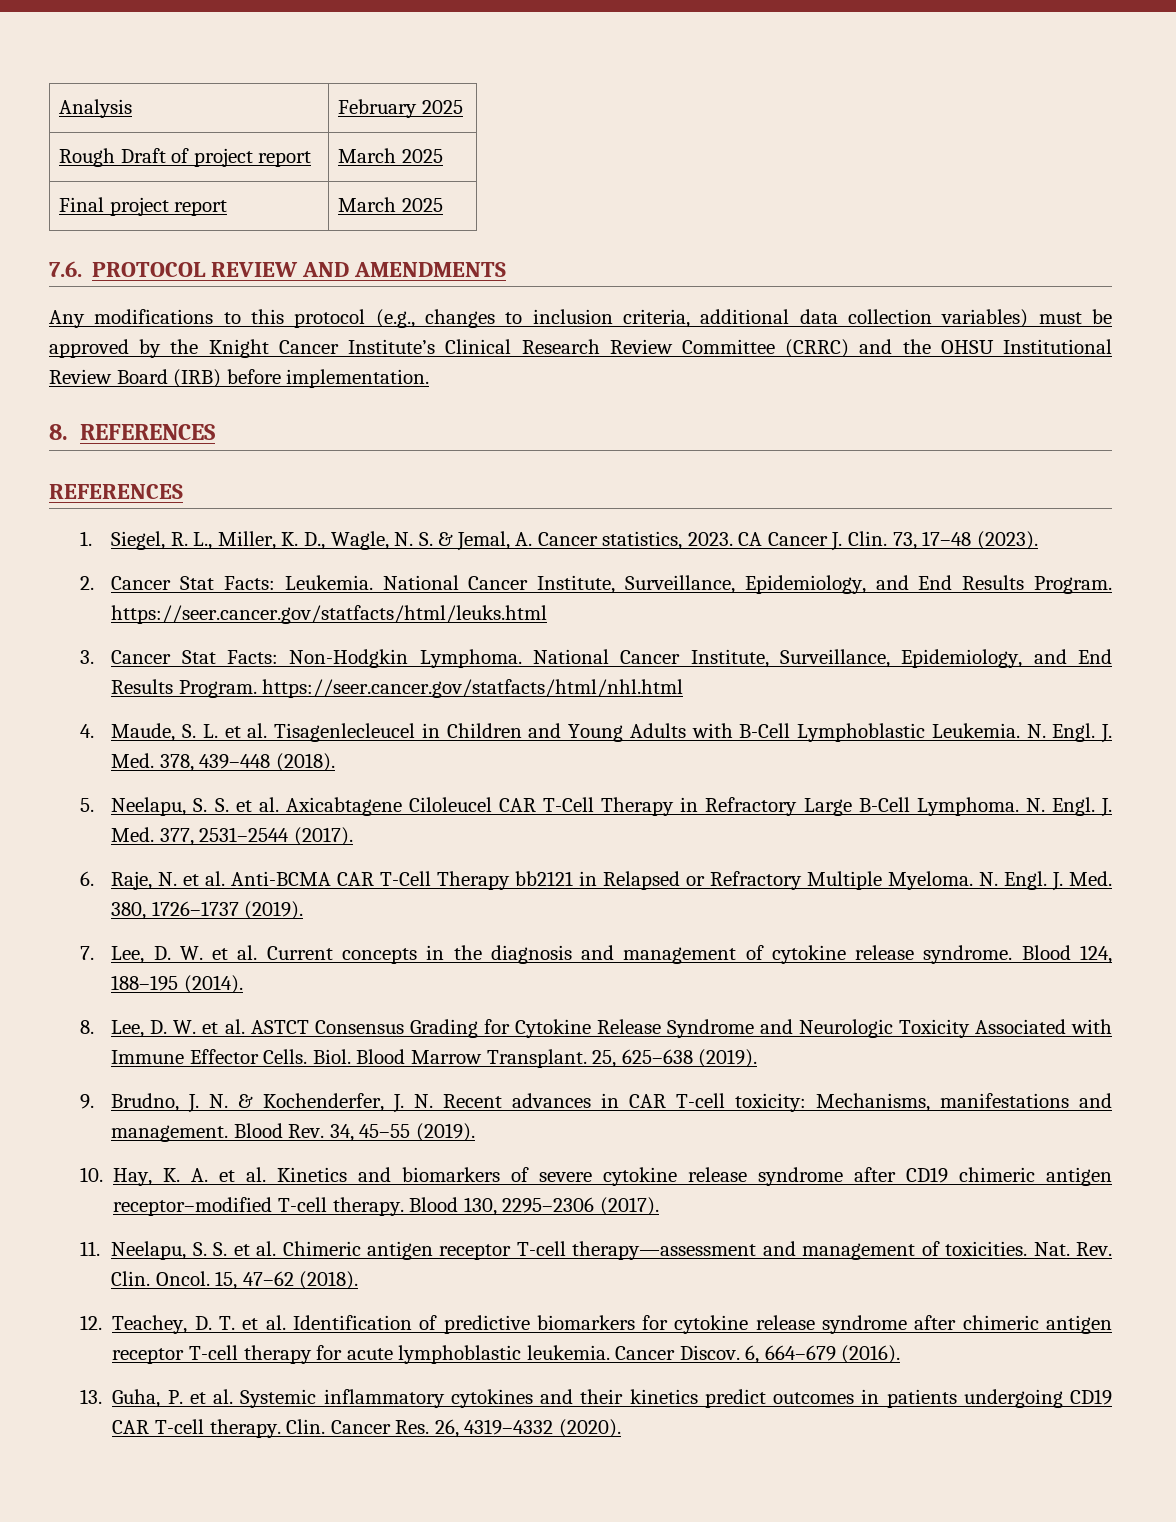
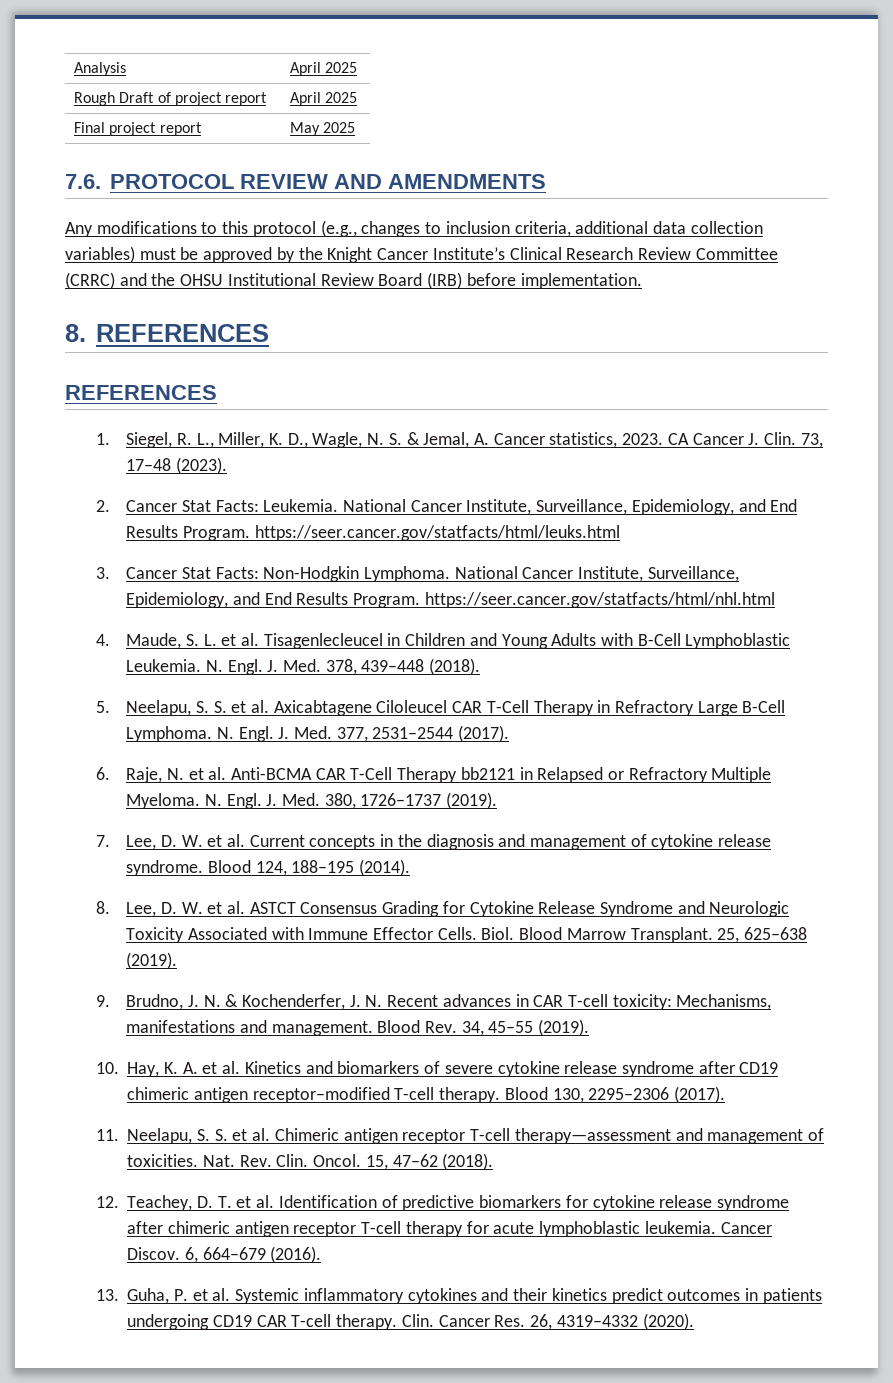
[338,99,418,118] February -> [290,62,322,76] April
[338,148,397,163] March -> [290,92,322,106] April
[338,197,397,212] March -> [290,122,321,136] May

